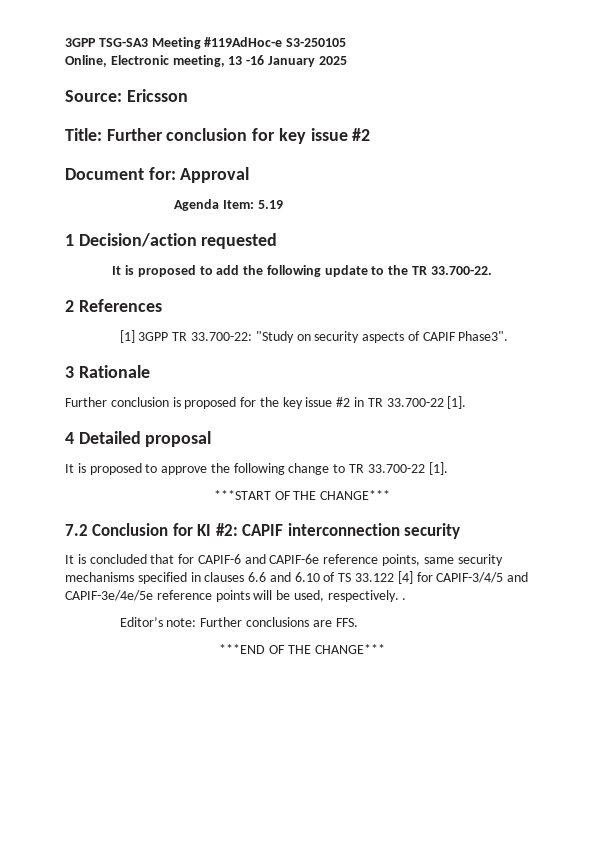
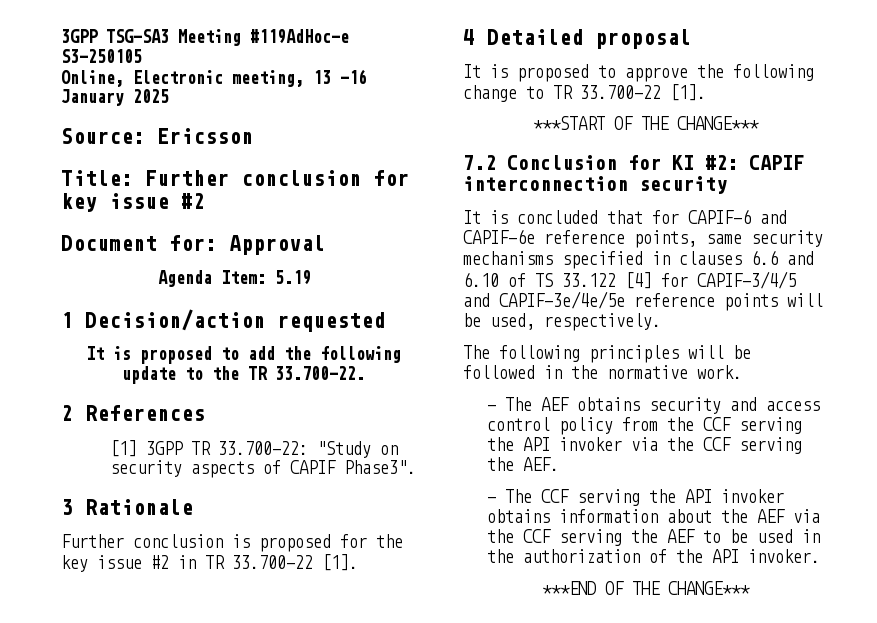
[402,598,407,600] [119,617,358,627] . // Editor’s note: Further conclusions are FFS. -> [463,345,751,363] [463,365,742,379] [487,397,821,414] [487,417,803,435] [487,437,803,454] [487,457,560,471] [487,489,785,506] [487,509,821,523] [487,529,821,546] [487,549,821,563] // The following principles will be followed in the normative work. // - The AEF obtains security and access control policy from the CCF serving the API invoker via the CCF serving the AEF. // - The CCF serving the API invoker obtains information about the AEF via the CCF serving the AEF to be used in the authorization of the API invoker.

